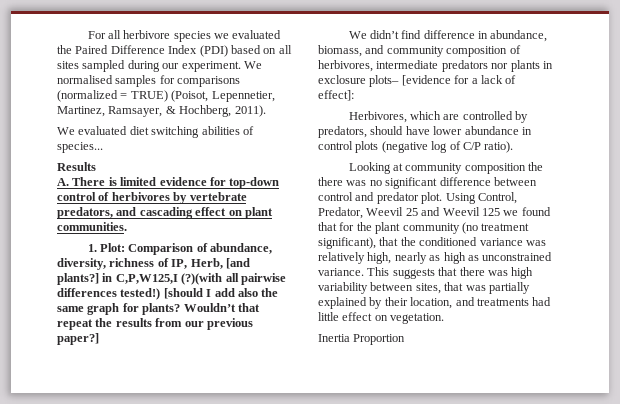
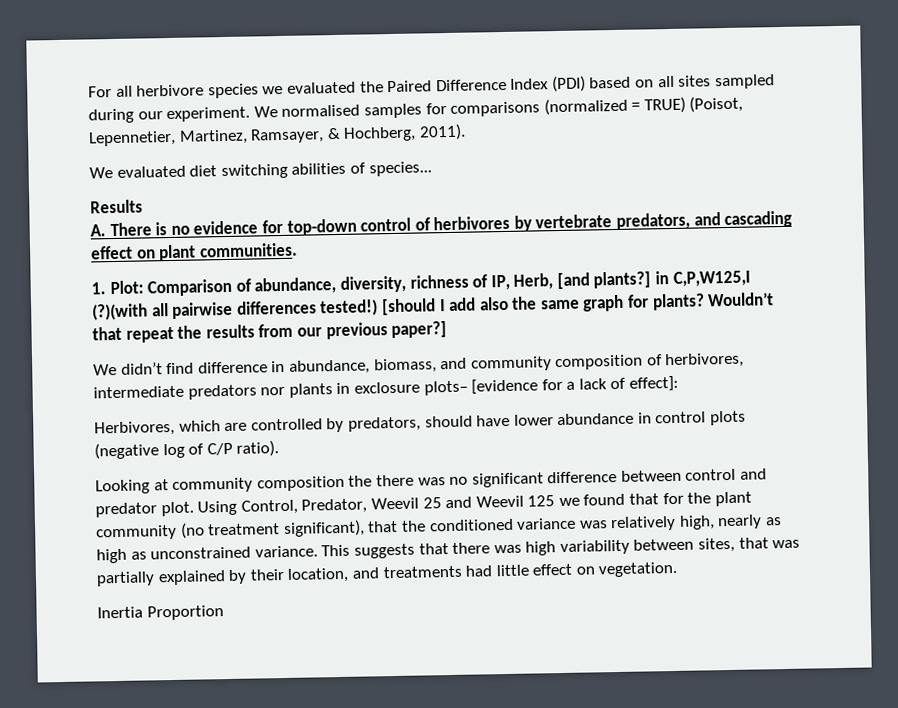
[120,177,157,186] limited -> [170,225,190,235] no

